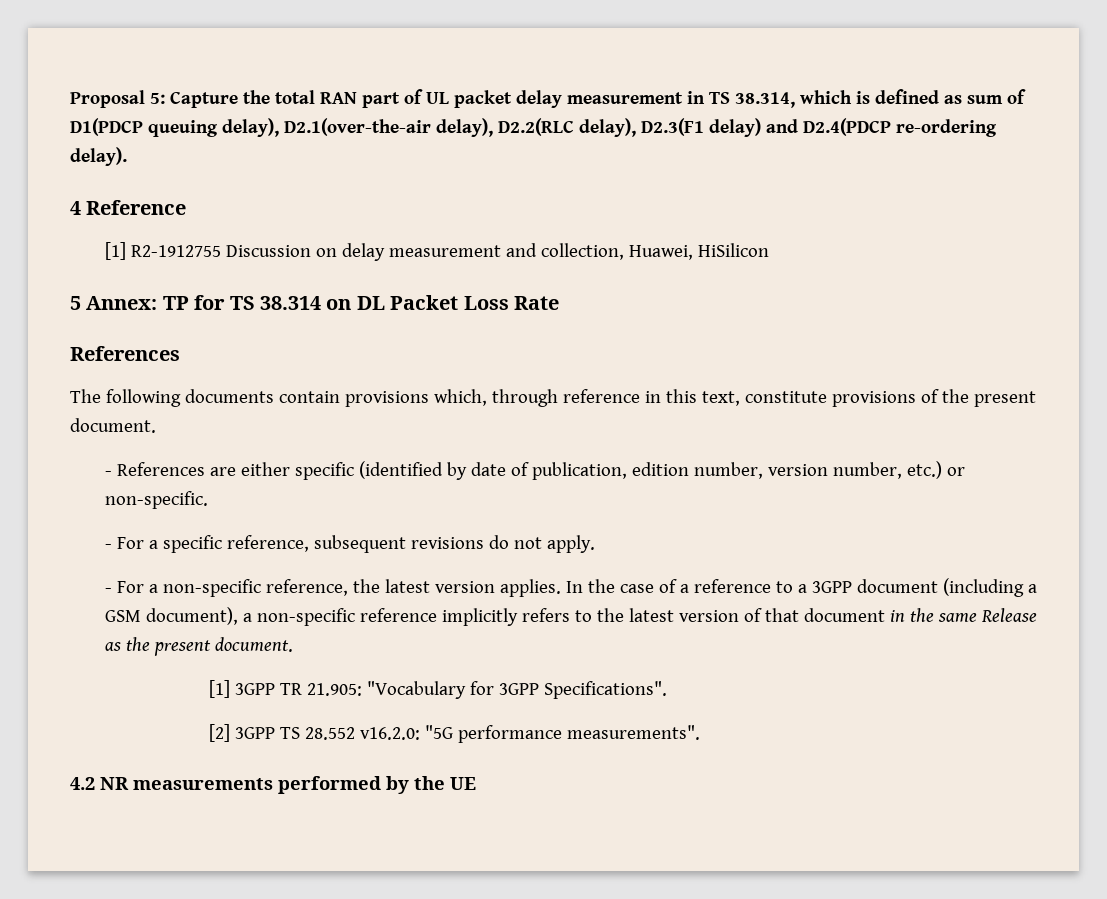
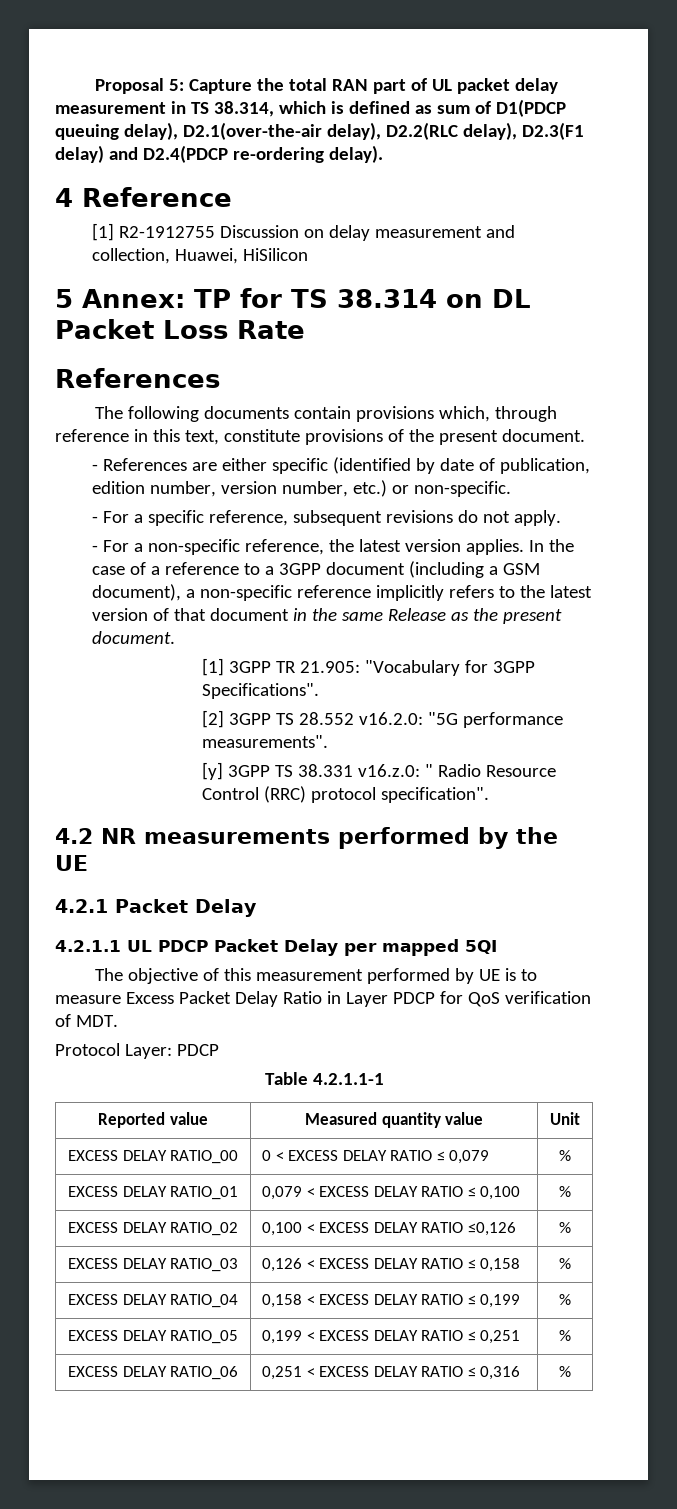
(700, 732) none -> [202,762,557,780] [202,786,490,803] // [y] 3GPP TS 38.331 v16.z.0: " Radio Resource Control (RRC) protocol specification".
(476, 783) none -> [55,899,257,917] [55,939,497,956] [95,968,538,984] [55,991,591,1007] [55,1014,118,1027] [55,1043,219,1059] [265,1072,384,1085] [98,1112,208,1128] [305,1112,483,1128] [550,1112,580,1125] [68,1150,238,1164] [262,1150,490,1164] [559,1150,571,1161] [68,1186,238,1200] [262,1186,521,1200] [559,1186,571,1197] [68,1222,238,1236] [262,1222,516,1236] [559,1222,571,1233] [68,1258,238,1272] [262,1258,521,1272] [559,1258,571,1269] [68,1294,238,1308] [262,1294,521,1308] [559,1294,571,1305] [68,1330,238,1344] [262,1330,521,1344] [559,1330,571,1341] [68,1366,238,1380] [262,1366,521,1380] [559,1366,571,1377] // 4.2.1 Packet Delay // 4.2.1.1 UL PDCP Packet Delay per mapped 5QI // The objective of this measurement performed by UE is to measure Excess Packet Delay Ratio in Layer PDCP for QoS verification of MDT. // Protocol Layer: PDCP // Table 4.2.1.1-1 // Reported value | Measured quantity value | Unit // EXCESS DELAY RATIO_00 | 0 < EXCESS DELAY RATIO ≤ 0,079 | % // EXCESS DELAY RATIO_01 | 0,079 < EXCESS DELAY RATIO ≤ 0,100 | % // EXCESS DELAY RATIO_02 | 0,100 < EXCESS DELAY RATIO ≤0,126 | % // EXCESS DELAY RATIO_03 | 0,126 < EXCESS DELAY RATIO ≤ 0,158 | % // EXCESS DELAY RATIO_04 | 0,158 < EXCESS DELAY RATIO ≤ 0,199 | % // EXCESS DELAY RATIO_05 | 0,199 < EXCESS DELAY RATIO ≤ 0,251 | % // EXCESS DELAY RATIO_06 | 0,251 < EXCESS DELAY RATIO ≤ 0,316 | %

